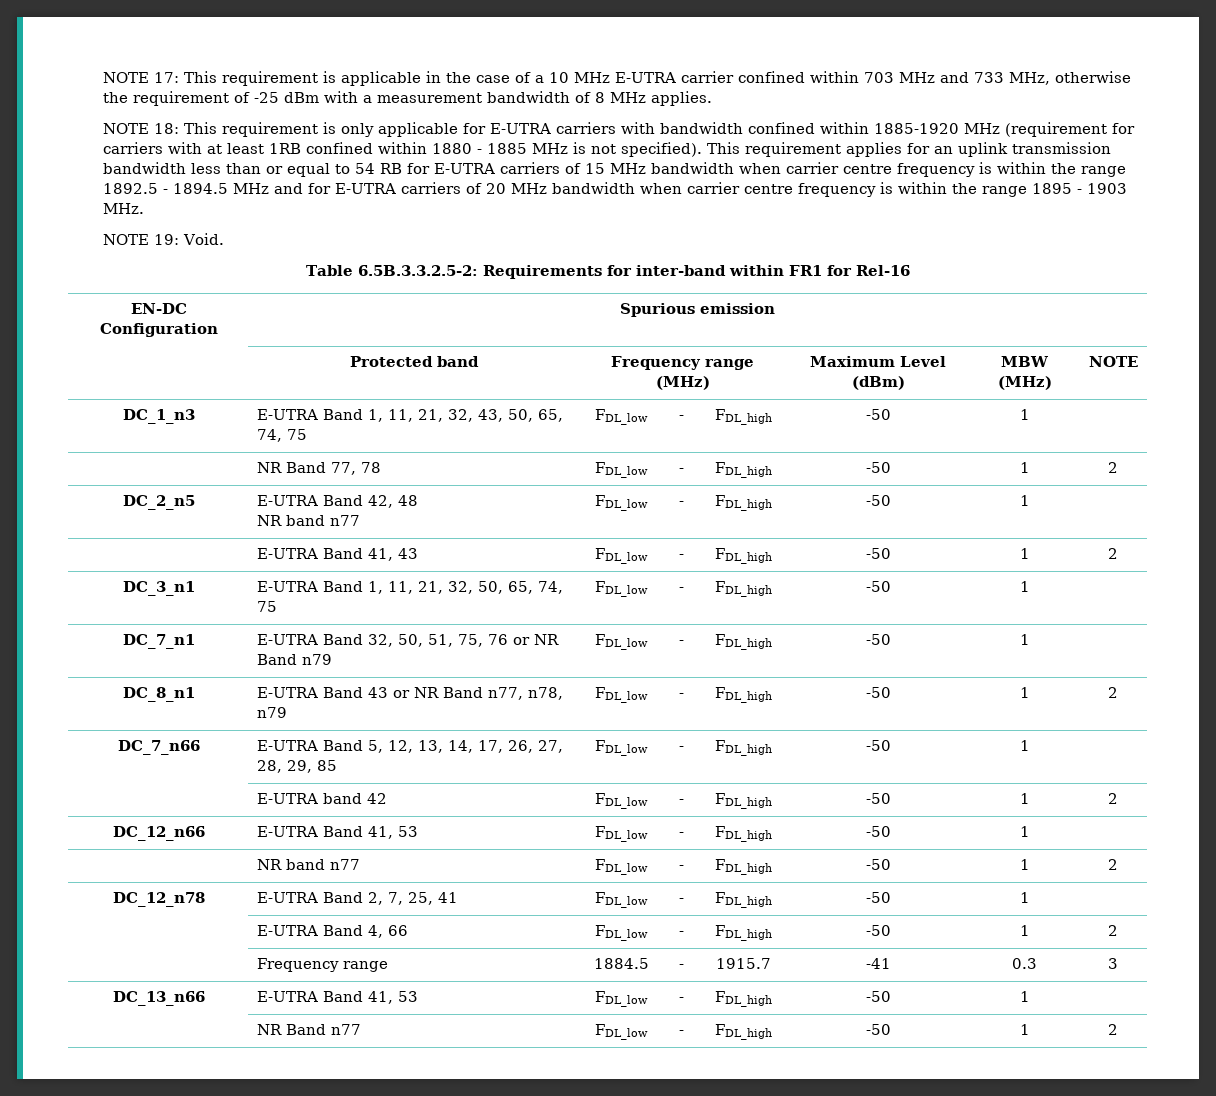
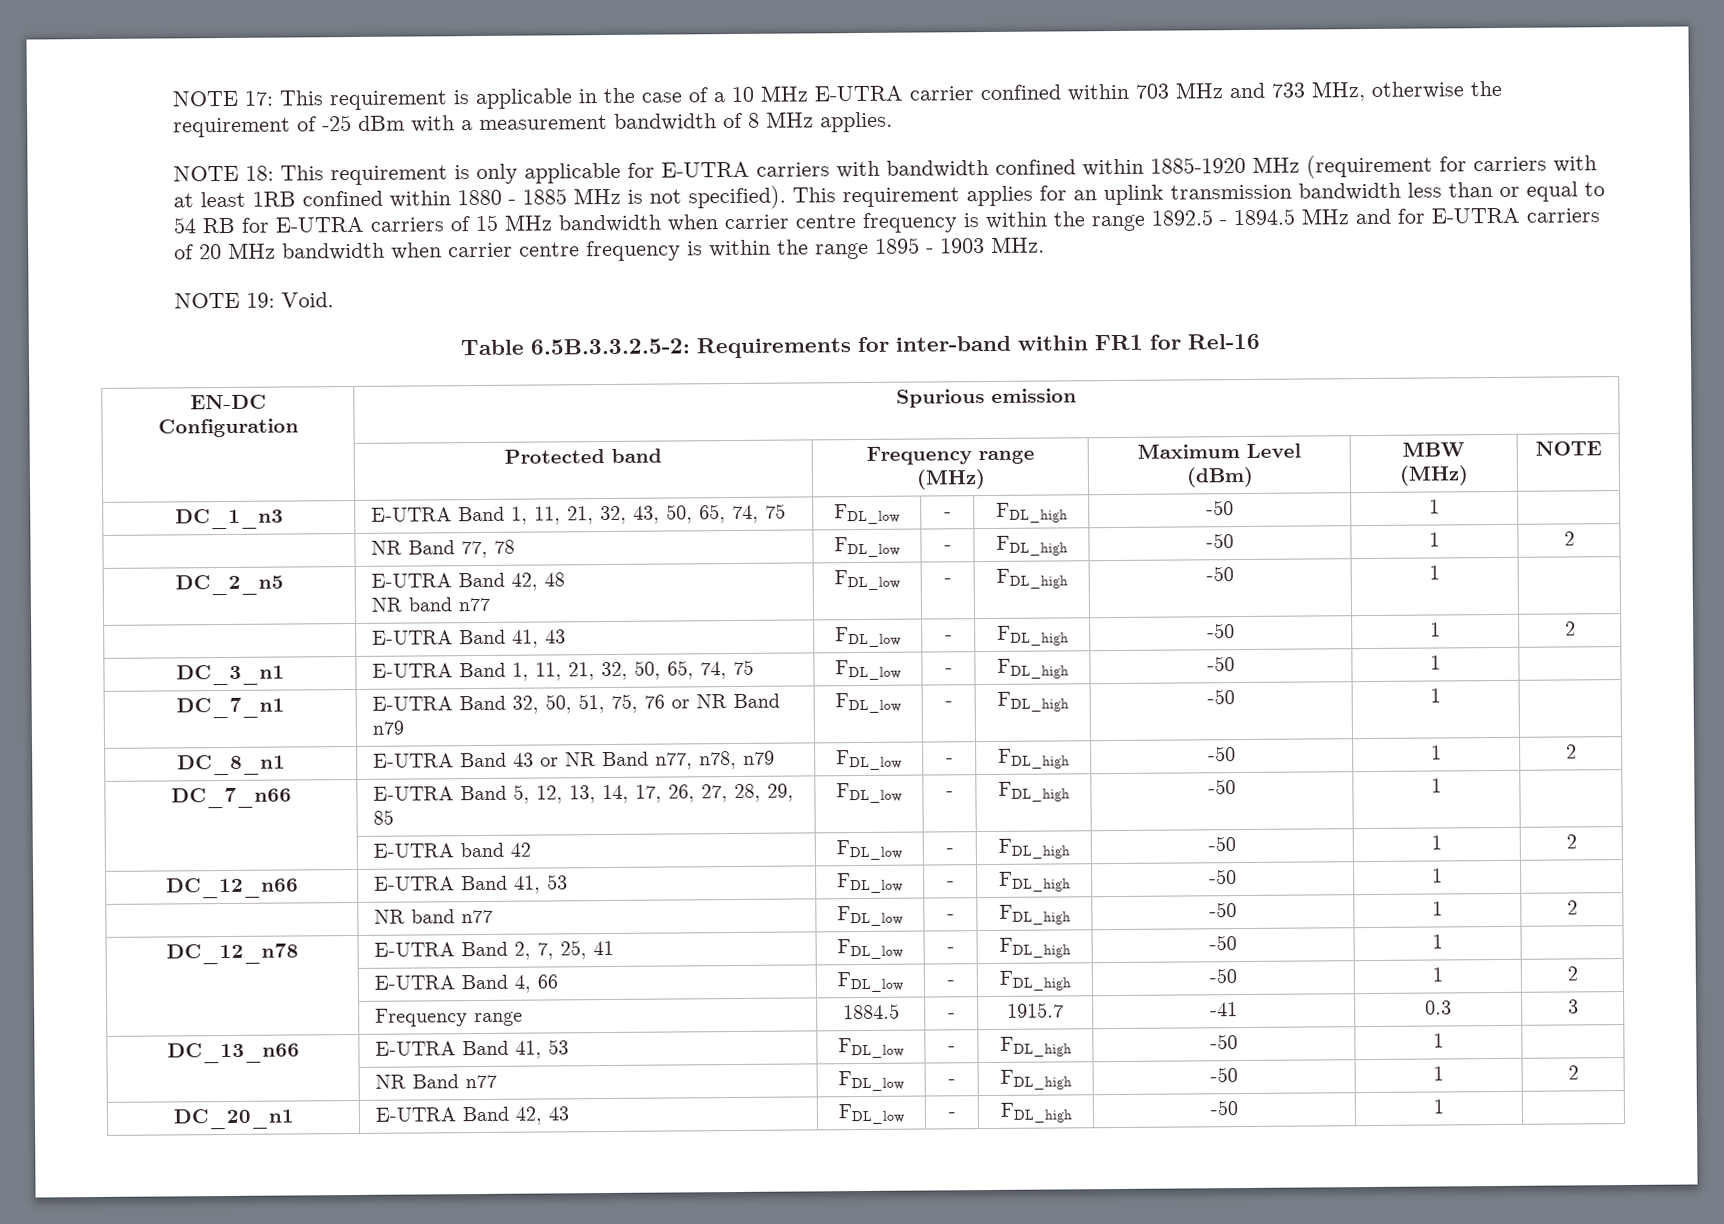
(1118, 1029) none -> [172,1108,295,1130] [375,1106,570,1125] [838,1103,905,1125] [947,1112,956,1118] [999,1102,1073,1123] [1210,1100,1238,1116] [1433,1099,1444,1114] // DC_20_n1 | E-UTRA Band 42, 43 | FDL_low | - | FDL_high | -50 | 1 |

